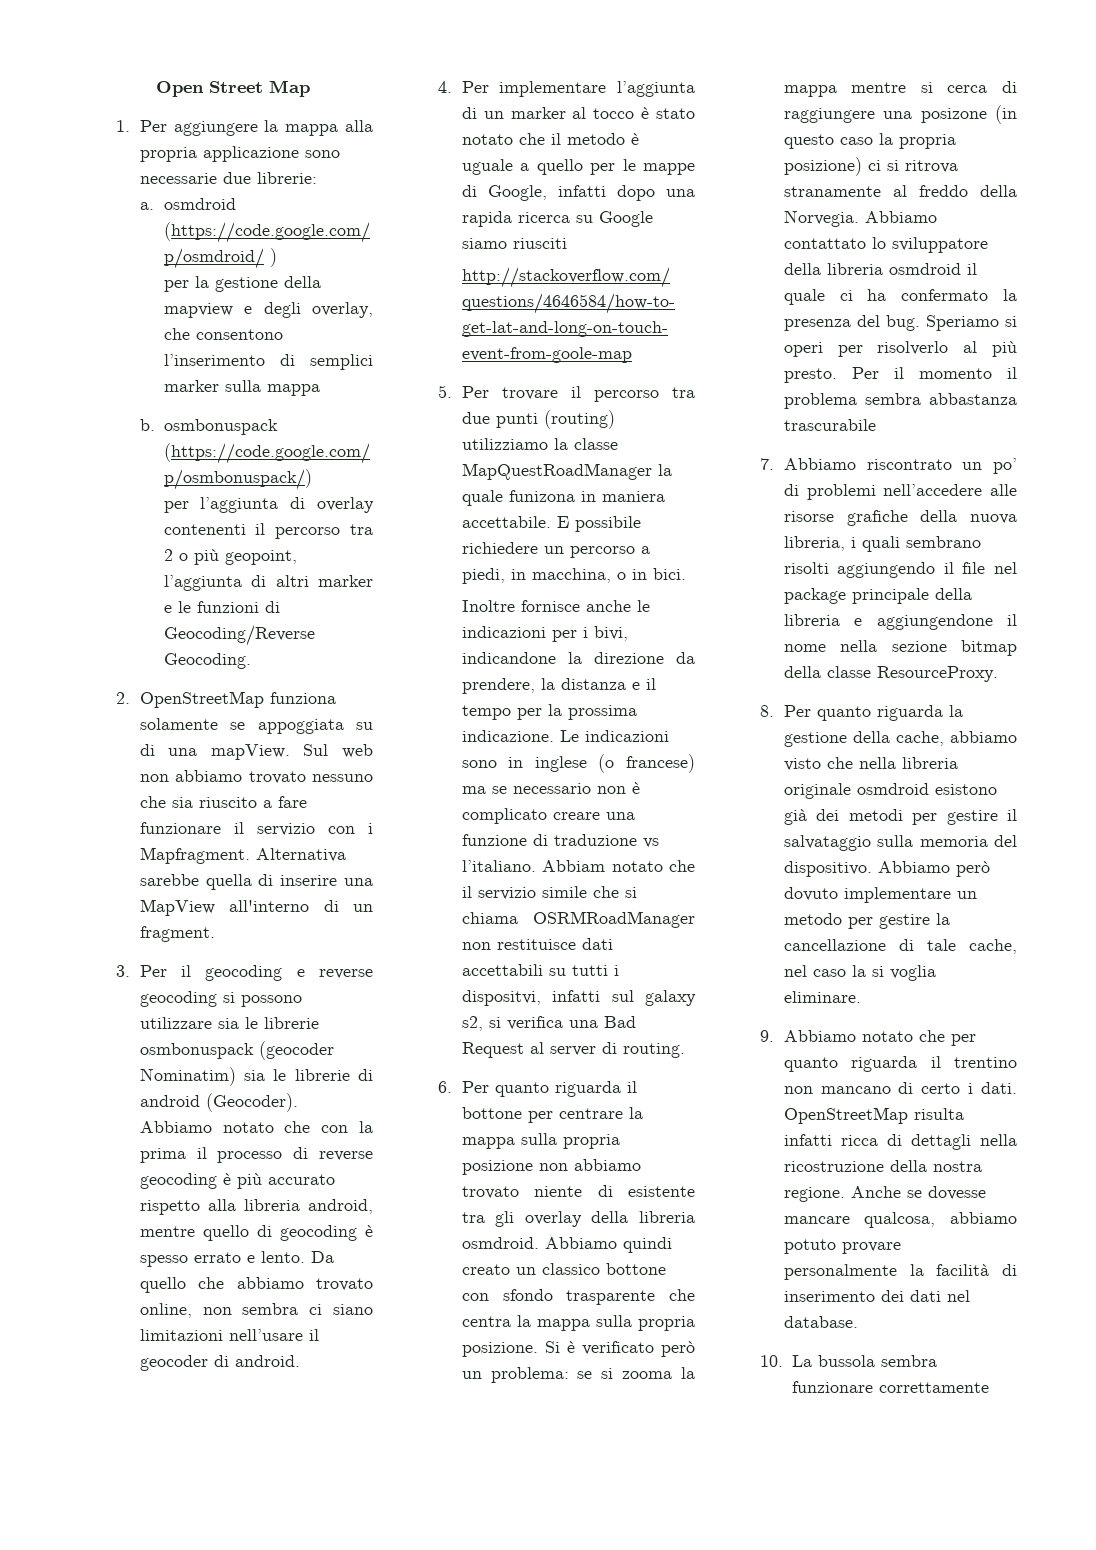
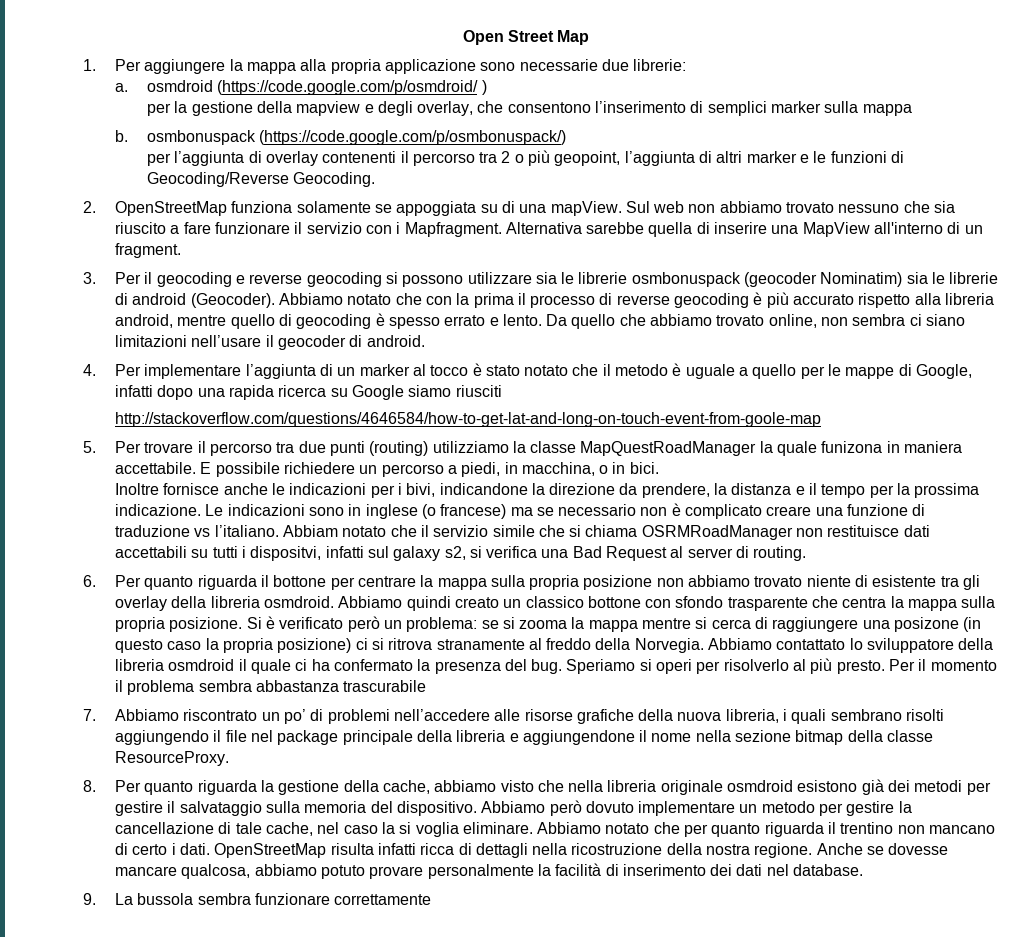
[759,1030,774,1042] // 9. -> (533, 828) none
[759,1355,783,1367] 10. -> [82,893,96,905] 9.

